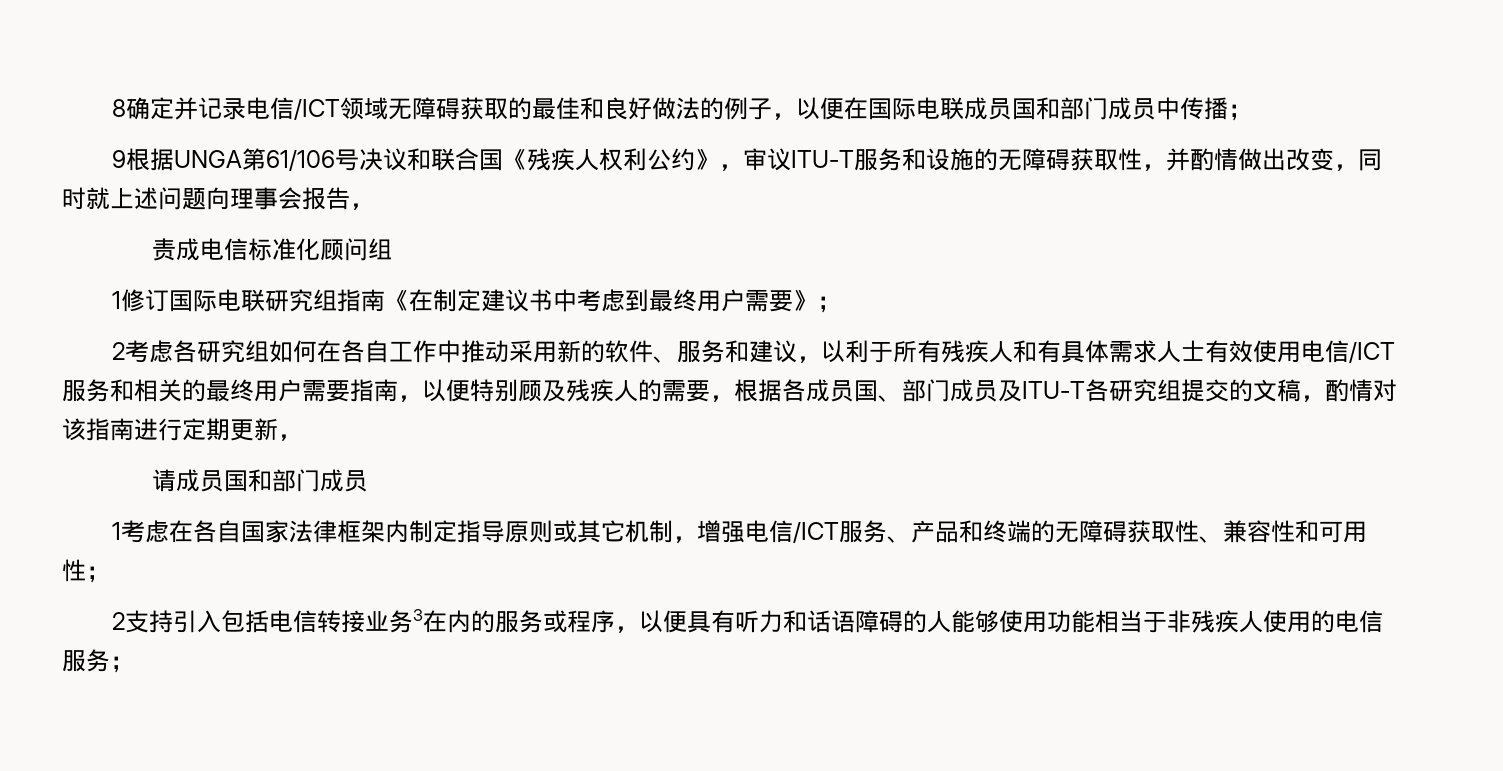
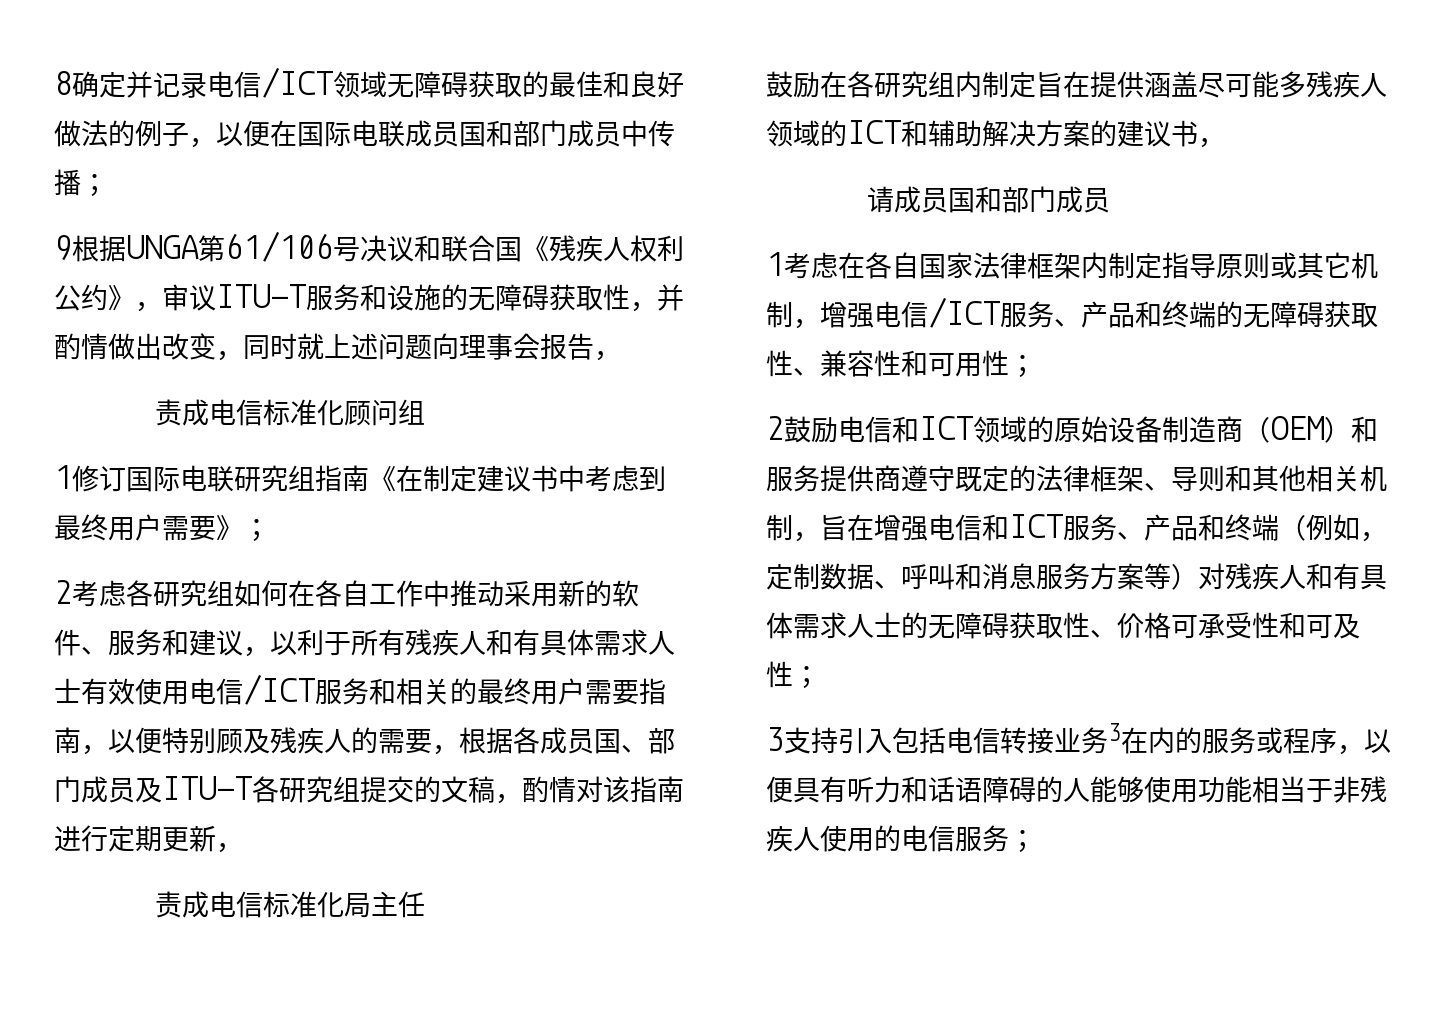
(302, 437) none -> [154,891,425,918] [766,71,1387,98] [766,120,1225,148] // 责成电信标准化局主任 // 鼓励在各研究组内制定旨在提供涵盖尽可能多残疾人领域的ICT和辅助解决方案的建议书，
(125, 621) none -> [784,416,1378,443] [766,465,1387,492] [766,514,1387,542] [766,563,1387,590] [766,612,1360,639] [766,661,820,689] [766,727,784,751] 鼓励电信和ICT领域的原始设备制造商（OEM）和服务提供商遵守既定的法律框架、导则和其他相关机制，旨在增强电信和ICT服务、产品和终端（例如，定制数据、呼叫和消息服务方案等）对残疾人和有具体需求人士的无障碍获取性、价格可承受性和可及性； // 3

